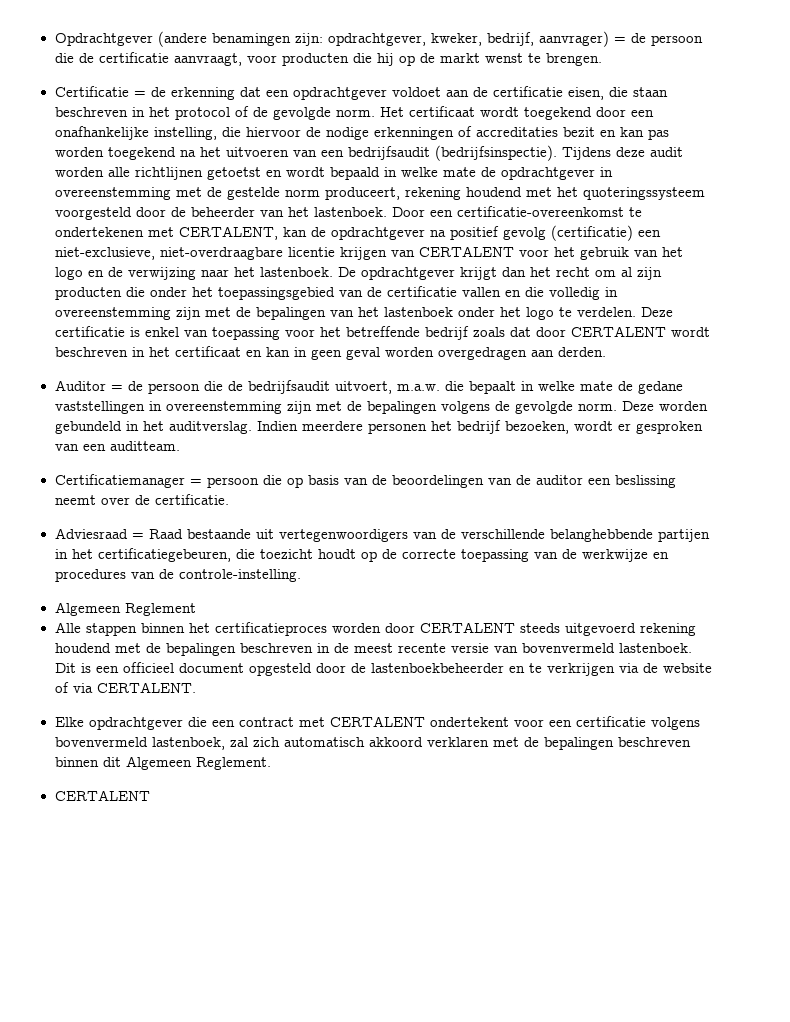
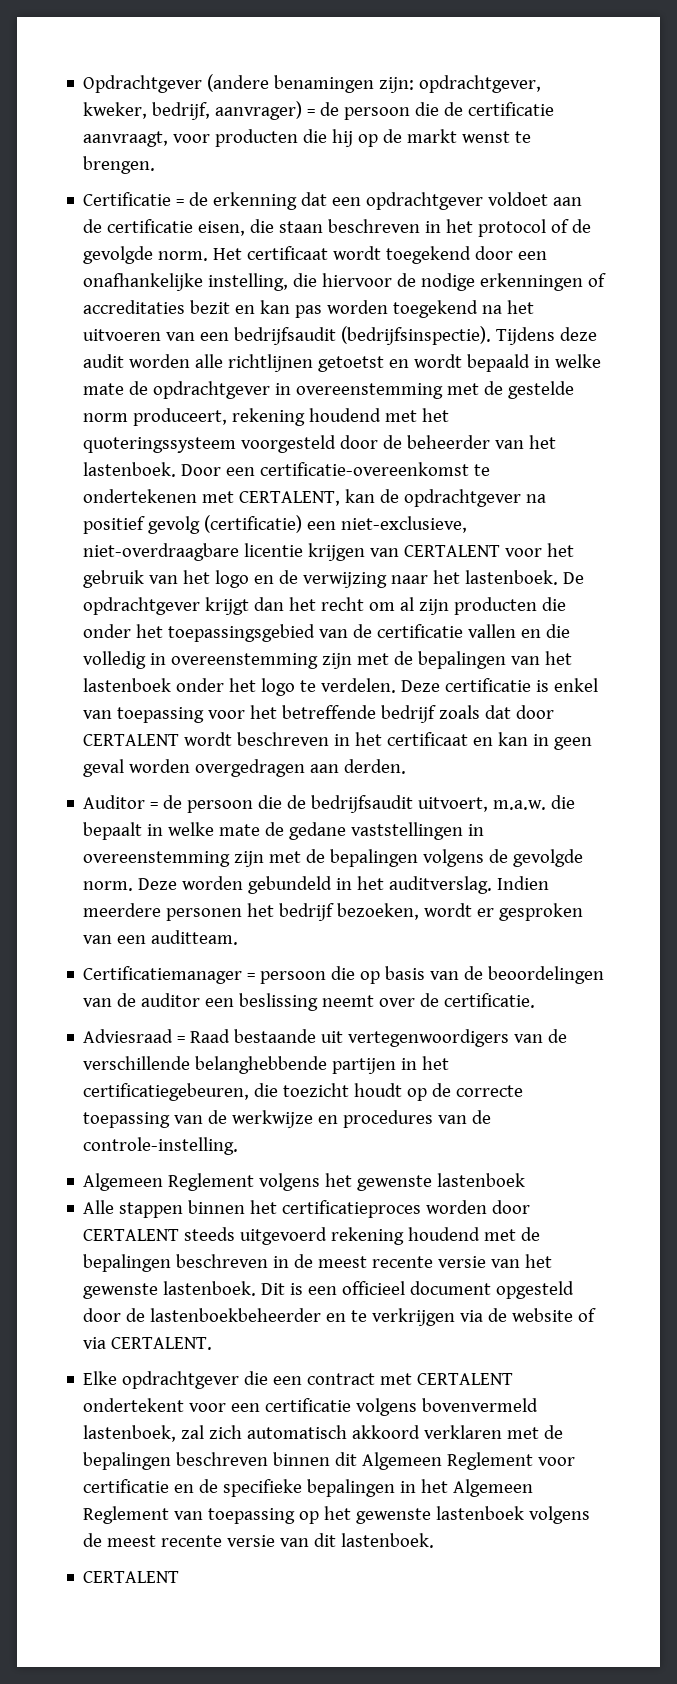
(196, 609) none -> [259,1173,526,1191] volgens het gewenste lastenboek
[521,643,615,653] bovenvermeld -> [525,1254,553,1268] [83,1283,159,1299] het gewenste
[195,757,271,770] Reglement. -> [447,1452,576,1470] [83,1479,534,1497] [83,1506,591,1524] [83,1533,435,1548] Reglement voor certificatie en de specifieke bepalingen in het Algemeen Reglement van toepassing op het gewenste lastenboek volgens de meest recente versie van dit lastenboek.

